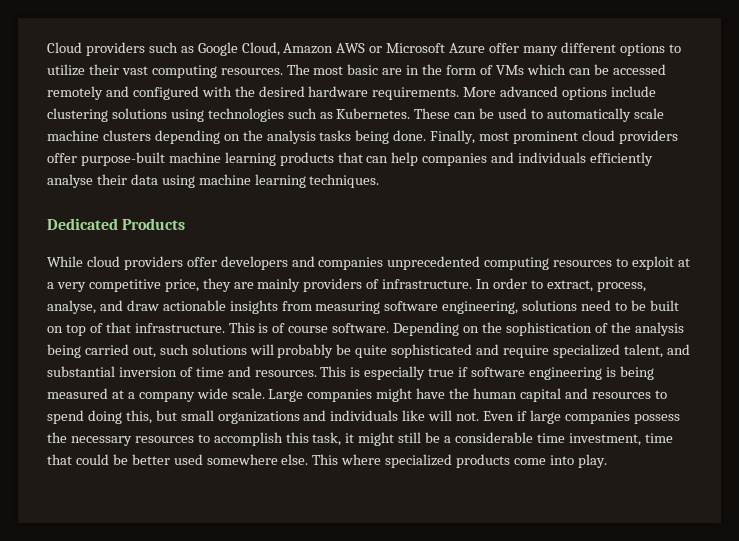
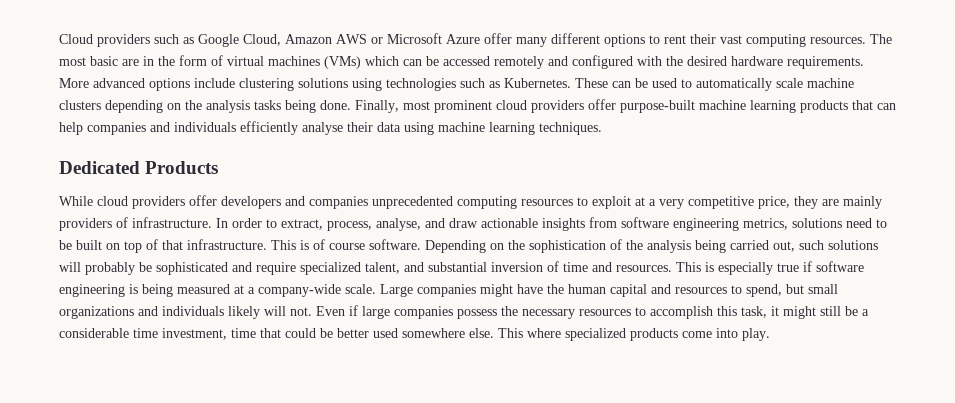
[47,64,85,76] utilize -> [664,35,686,44] rent
[495,65,524,75] VMs -> [227,56,361,69] virtual machines (VMs)
[315,301,519,314] measuring software engineering, -> [621,217,788,231] software engineering metrics,
[355,345,388,358] quite -> (152, 267) none
[138,388,228,402] company wide -> [258,284,341,297] company-wide
[47,410,152,424] spend doing this, -> [746,284,782,297] spend,
[402,410,426,421] like -> [228,306,260,319] likely

